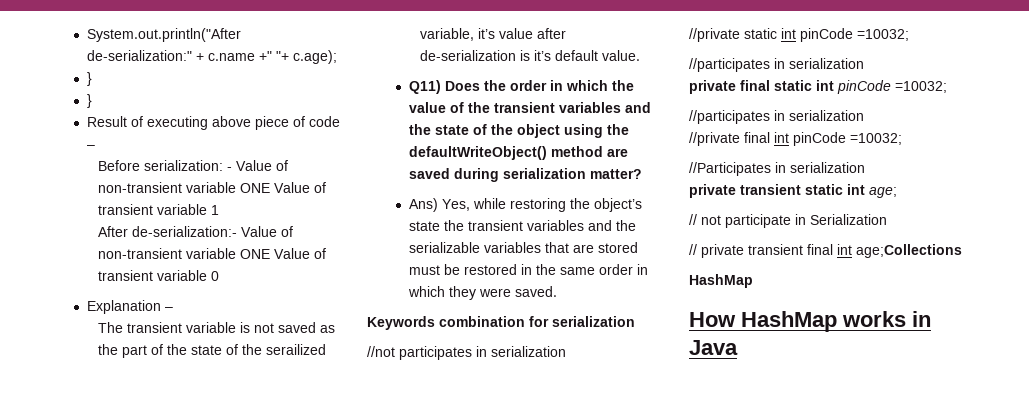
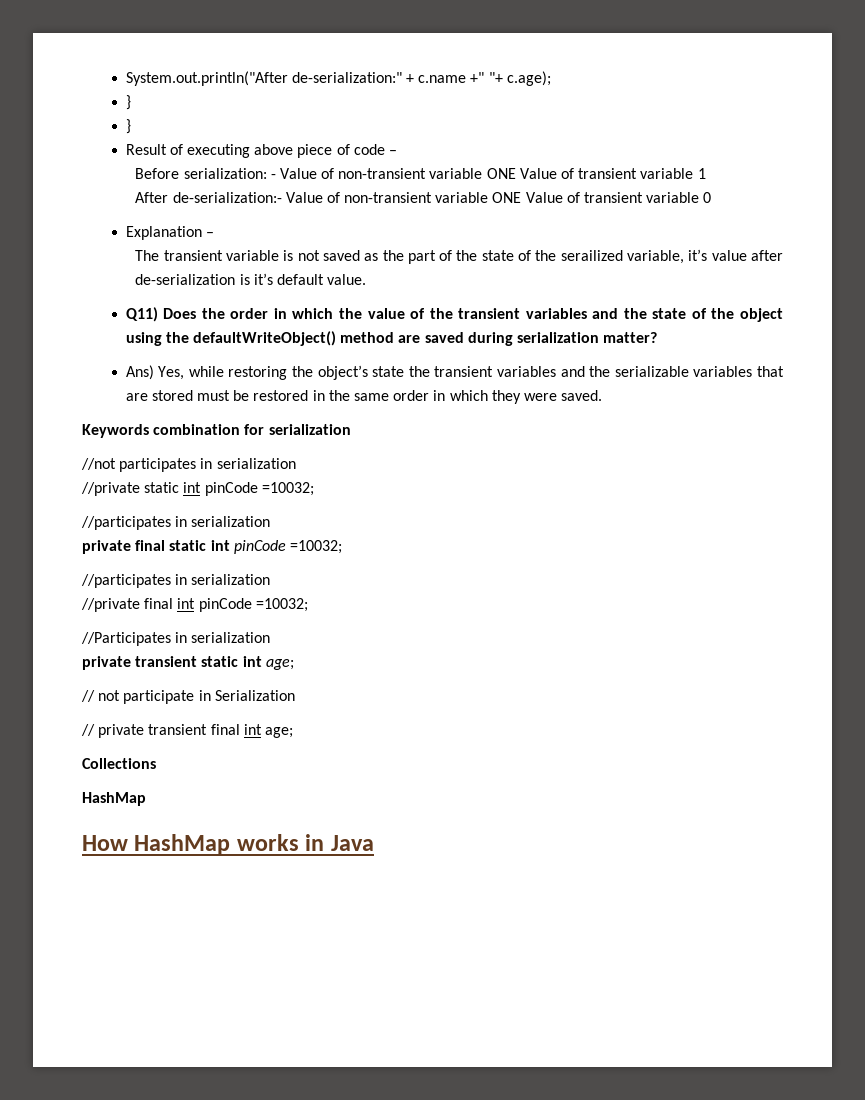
[856,244,962,258] age;Collections -> [264,727,293,738] [82,758,156,769] age; // Collections

